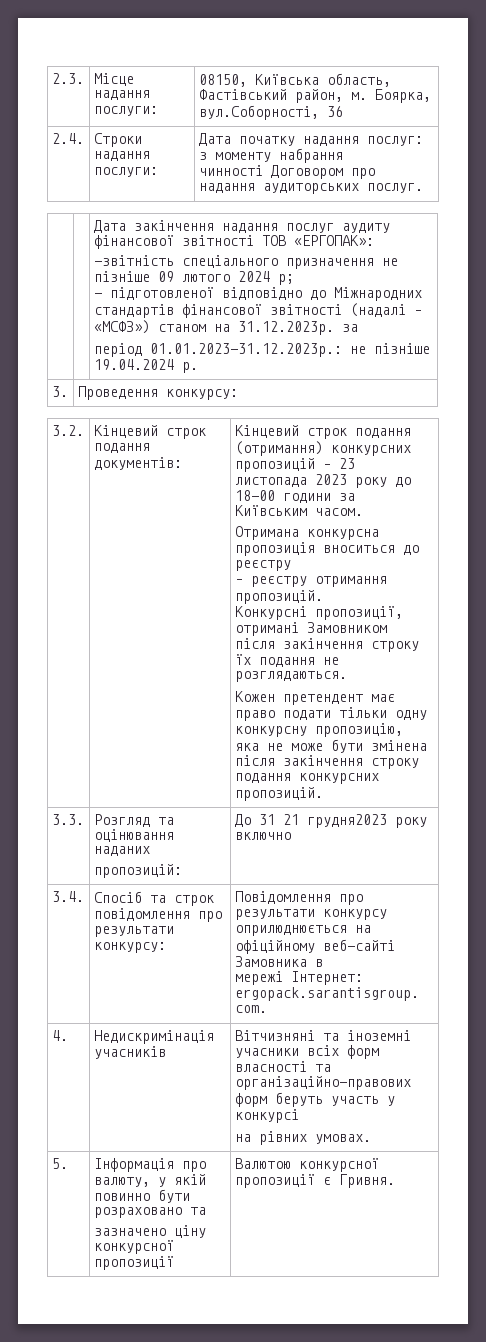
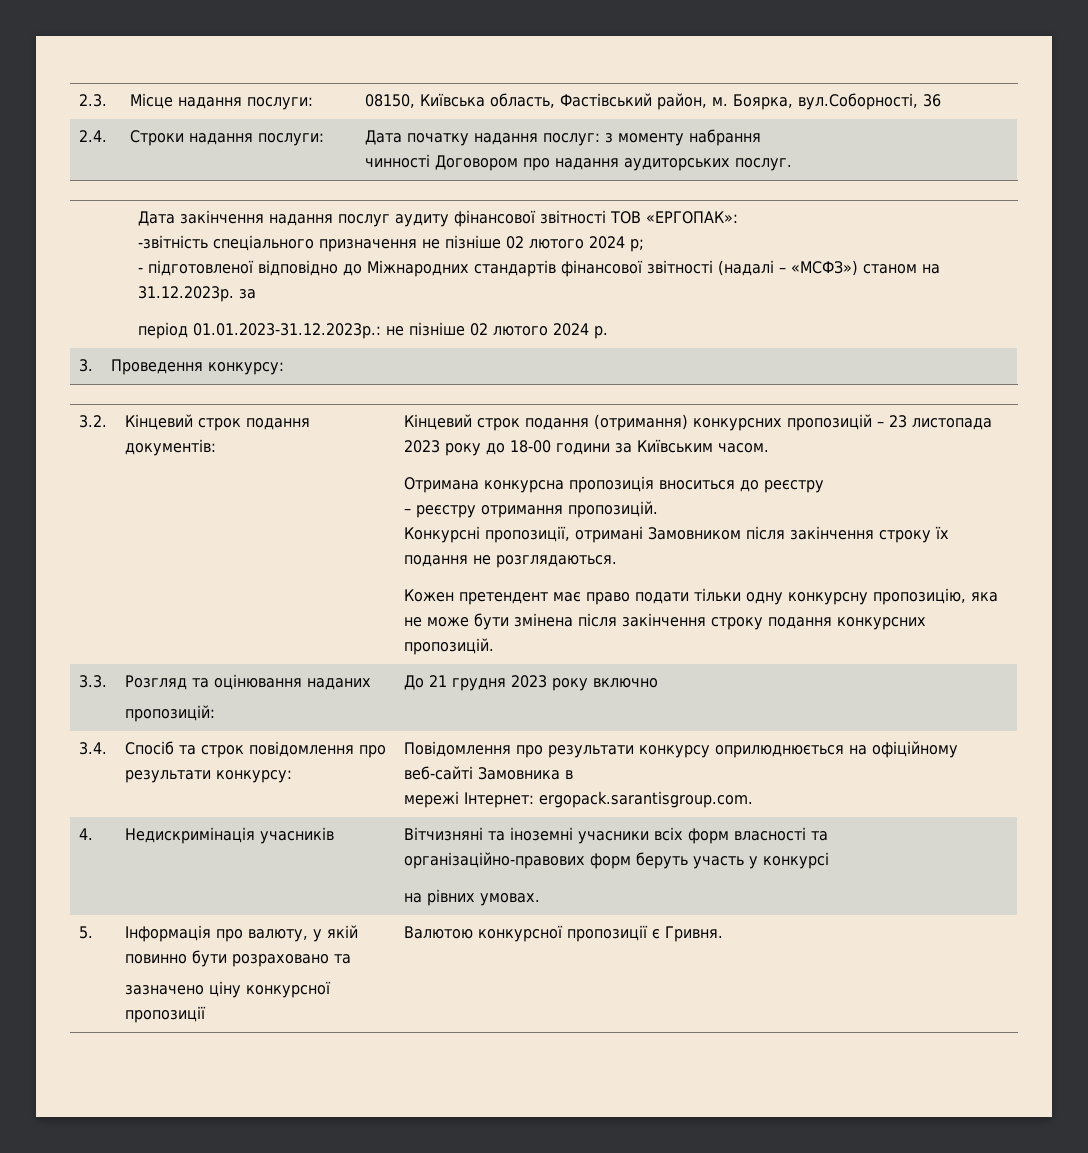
[157,271,174,282] 09 -> [505,236,524,249] 02
[93,359,174,370] 19.04.2024 -> [469,323,589,336] 02 лютого 2024
[258,814,387,828] 31 21 грудня2023 -> [428,675,547,691] 21 грудня 2023

